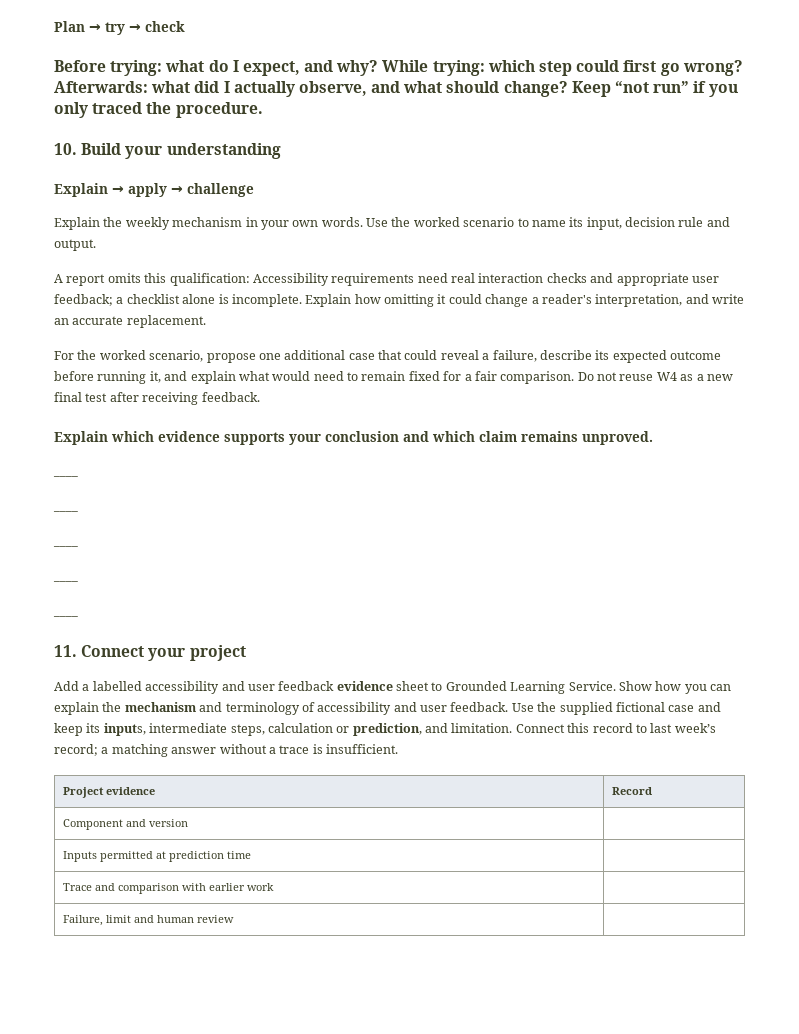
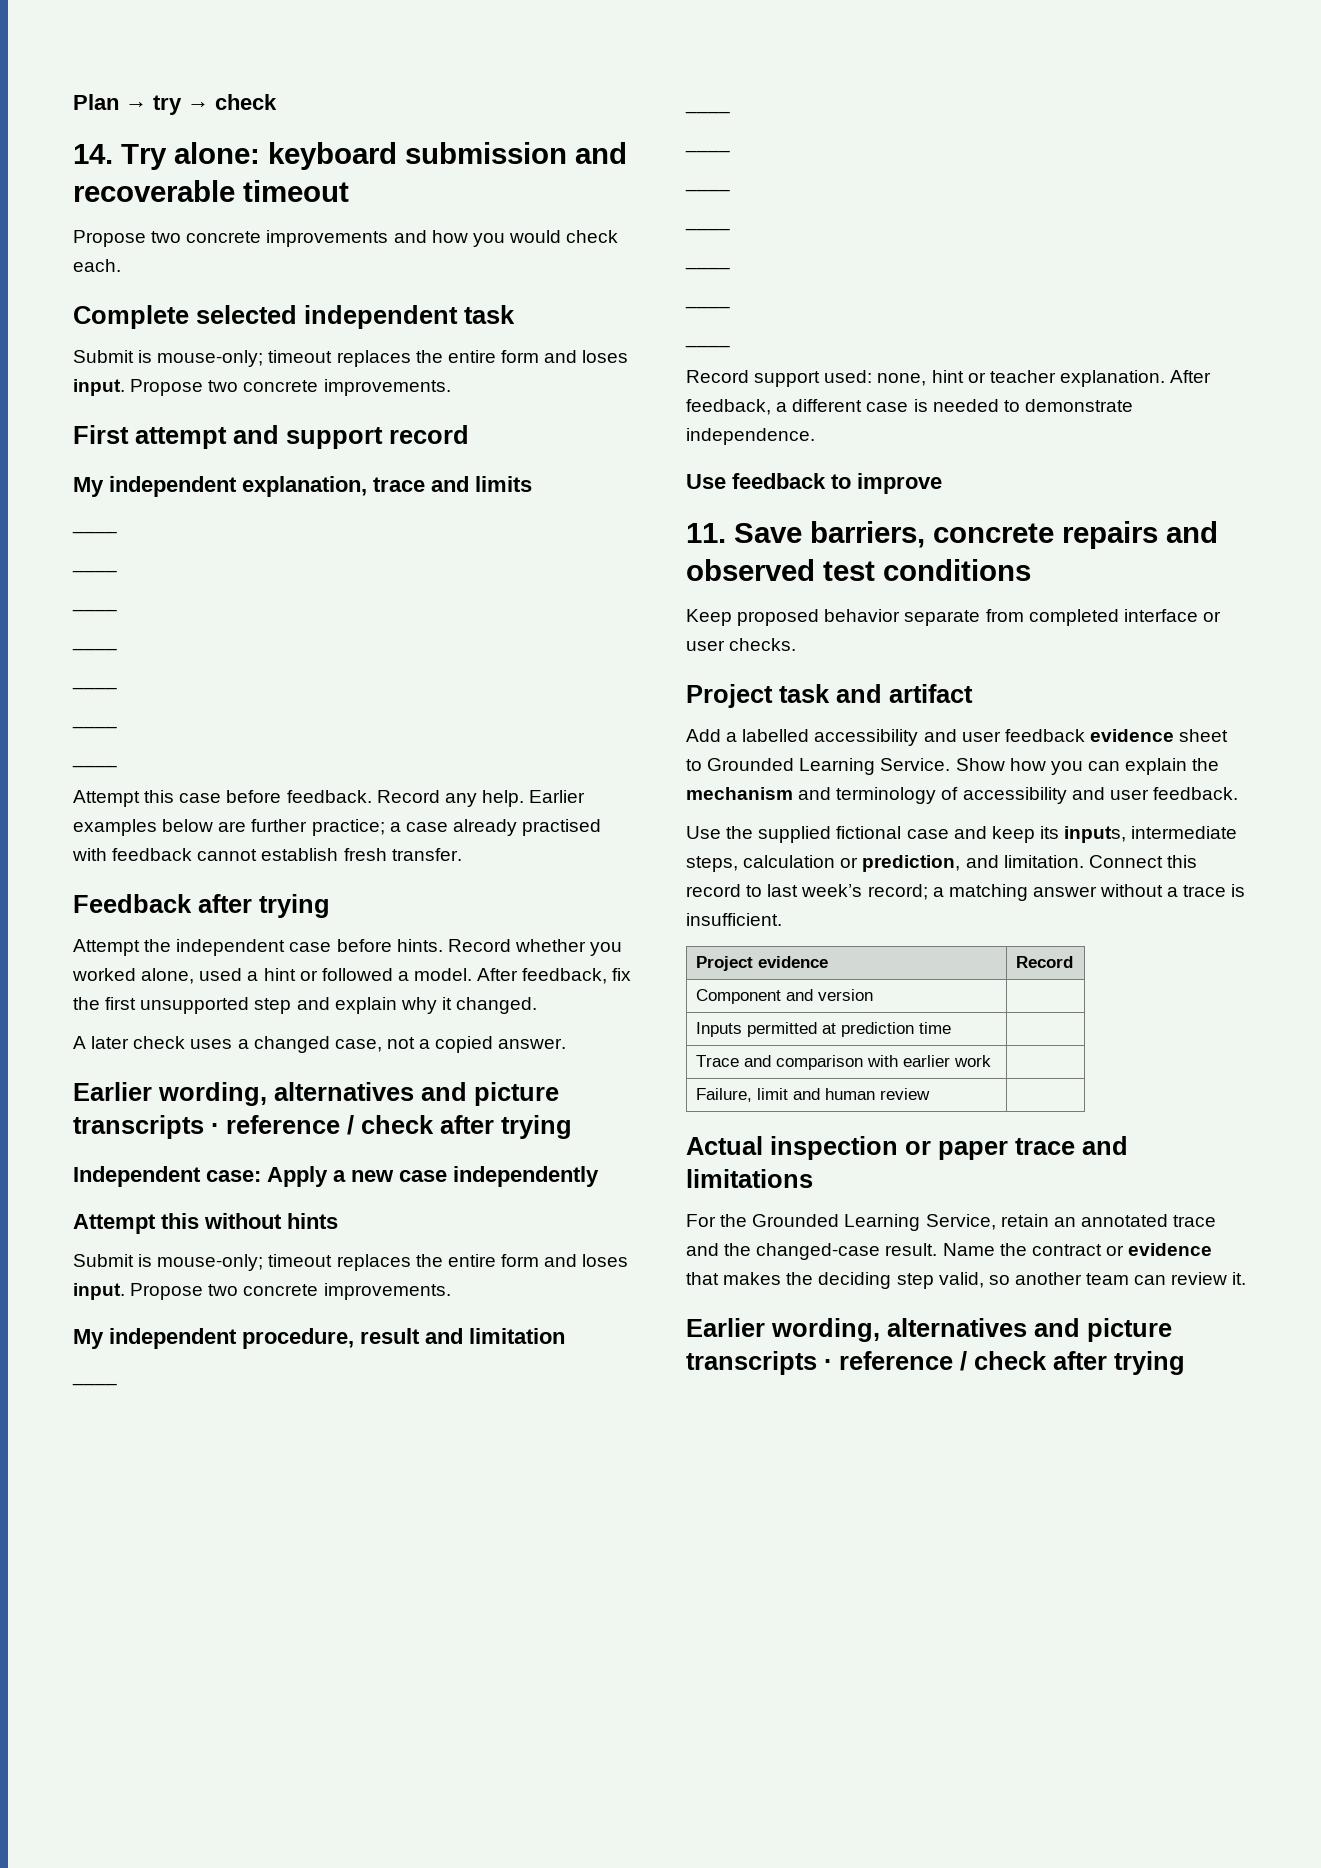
[54,60,743,76] [54,81,738,97] [54,102,263,118] [54,143,281,159] [54,183,254,197] [54,217,730,230] [54,239,96,251] [54,273,719,286] [54,294,744,307] [54,315,206,328] [54,350,721,363] [54,371,733,384] [54,392,260,405] [54,431,653,445] [53,475,78,477] [53,510,78,512] [53,545,78,547] [53,580,78,582] [53,615,78,617] [54,645,246,661] Before trying: what do I expect, and why? While trying: which step could first go wrong? Afterwards: what did I actually observe, and what should change? Keep “not run” if you only traced the procedure. // 10. Build your understanding // Explain → apply → challenge // Explain the weekly mechanism in your own words. Use the worked scenario to name its input, decision rule and output. // A report omits this qualification: Accessibility requirements need real interaction checks and appropriate user feedback; a checklist alone is incomplete. Explain how omitting it could change a reader's interpretation, and write an accurate replacement. // For the worked scenario, propose one additional case that could reveal a failure, describe its expected outcome before running it, and explain what would need to remain fixed for a fair comparison. Do not reuse W4 as a new final test after receiving feedback. // Explain which evidence supports your conclusion and which claim remains unproved. // ____ // ____ // ____ // ____ // ____ // 11. Connect your project -> [73,142,627,170] [73,180,349,202] [73,230,619,247] [73,259,121,272] [73,305,515,329] [73,350,629,367] [73,379,451,396] [73,425,469,449] [73,476,532,497] [72,530,117,534] [72,569,117,573] [72,608,117,612] [72,647,117,651] [72,686,117,690] [72,725,117,729] [72,764,117,768] [73,790,586,807] [73,819,602,836] [72,848,462,861] [73,894,330,918] [73,939,623,956] [72,968,632,984] [73,997,538,1014] [73,1036,567,1053] [73,1082,559,1106] [73,1115,572,1139] [73,1166,599,1187] [73,1213,338,1234] [73,1254,629,1271] [73,1283,451,1300] [73,1328,565,1349] [72,1382,117,1386] [685,110,730,114] [685,149,730,153] [685,188,730,192] [685,227,730,231] [685,266,730,270] [685,305,730,309] [685,344,730,348] [686,370,1212,387] [686,399,1133,415] [686,428,815,445] [686,473,942,494] [686,521,1218,549] [686,559,1031,581] [686,609,1221,626] [686,638,797,651] [686,684,973,708] 14. Try alone: keyboard submission and recoverable timeout // Propose two concrete improvements and how you would check each. // Complete selected independent task // Submit is mouse-only; timeout replaces the entire form and loses input. Propose two concrete improvements. // First attempt and support record // My independent explanation, trace and limits // ____ // ____ // ____ // ____ // ____ // ____ // ____ // Attempt this case before feedback. Record any help. Earlier examples below are further practice; a case already practised with feedback cannot establish fresh transfer. // Feedback after trying // Attempt the independent case before hints. Record whether you worked alone, used a hint or followed a model. After feedback, fix the first unsupported step and explain why it changed. // A later check uses a changed case, not a copied answer. // Earlier wording, alternatives and picture transcripts · reference / check after trying // Independent case: Apply a new case independently // Attempt this without hints // Submit is mouse-only; timeout replaces the entire form and loses input. Propose two concrete improvements. // My independent procedure, result and limitation // ____ // ____ // ____ // ____ // ____ // ____ // ____ // ____ // Record support used: none, hint or teacher explanation. After feedback, a different case is needed to demonstrate independence. // Use feedback to improve // 11. Save barriers, concrete repairs and observed test conditions // Keep proposed behavior separate from completed interface or user checks. // Project task and artifact
(509, 707) none -> (1238, 793) //
(235, 919) none -> [686,1136,1128,1160] [686,1169,813,1188] [686,1214,1217,1231] [686,1243,1213,1260] [686,1272,1247,1289] [686,1318,1172,1342] [686,1351,1185,1375] // Actual inspection or paper trace and limitations // For the Grounded Learning Service, retain an annotated trace and the changed-case result. Name the contract or evidence that makes the deciding step valid, so another team can review it. // Earlier wording, alternatives and picture transcripts · reference / check after trying

